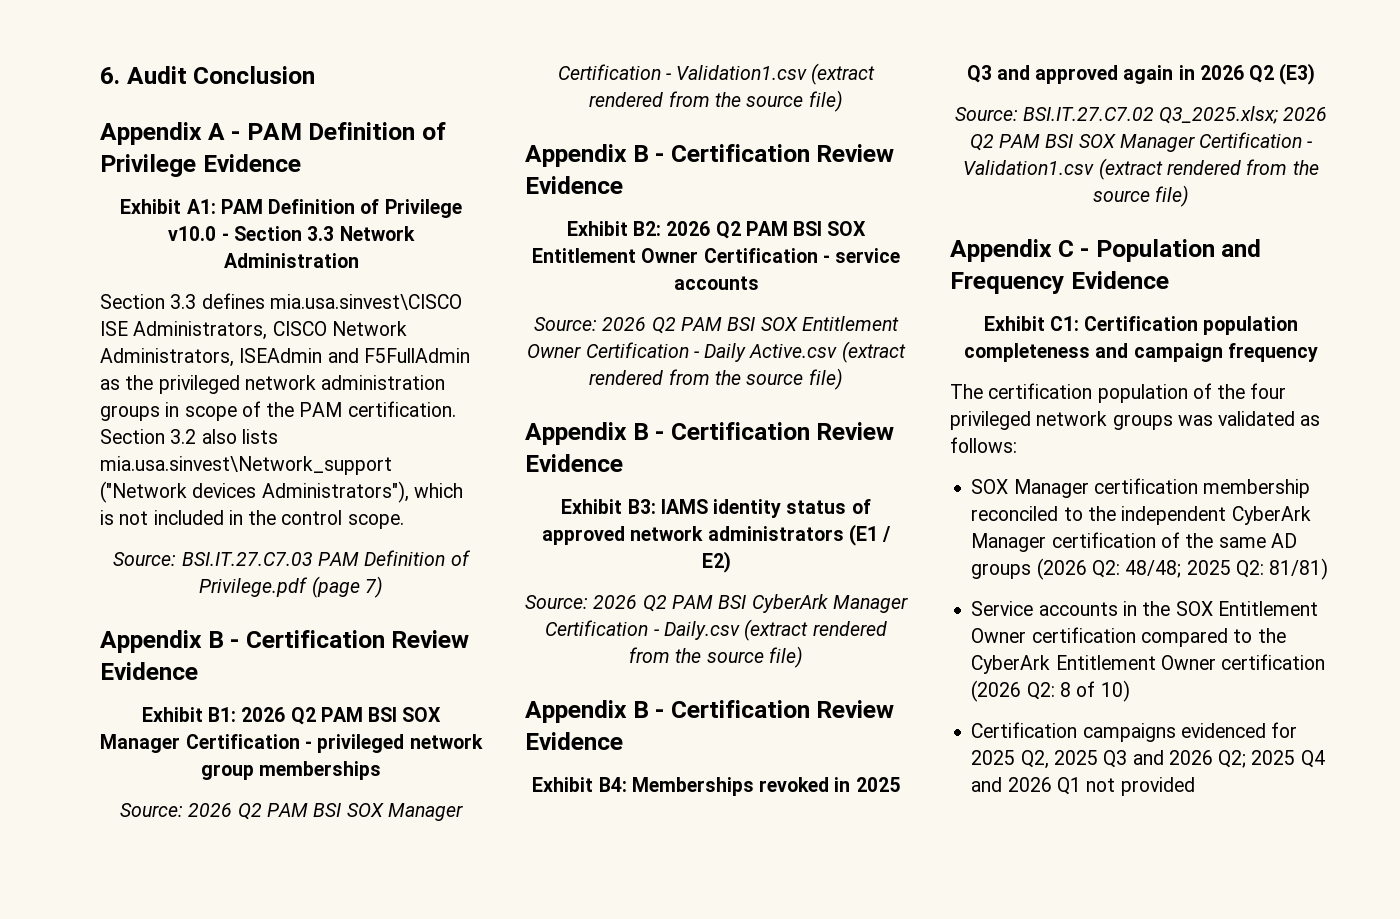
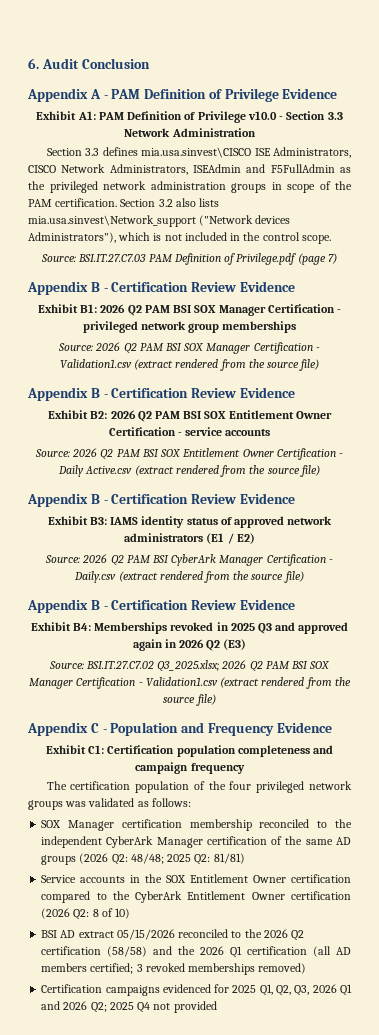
(1130, 691) none -> [41,929,305,941] [41,946,351,958] [41,963,307,975] // BSI AD extract 05/15/2026 reconciled to the 2026 Q2 certification (58/58) and the 2026 Q1 certification (all AD members certified; 3 revoked memberships removed)
[1020,750,1128,769] Q2, 2025 Q3 -> [259,984,352,996] Q1, Q2, Q3, 2026 Q1
[971,777,1081,795] and 2026 Q1 -> (151, 1007) none

